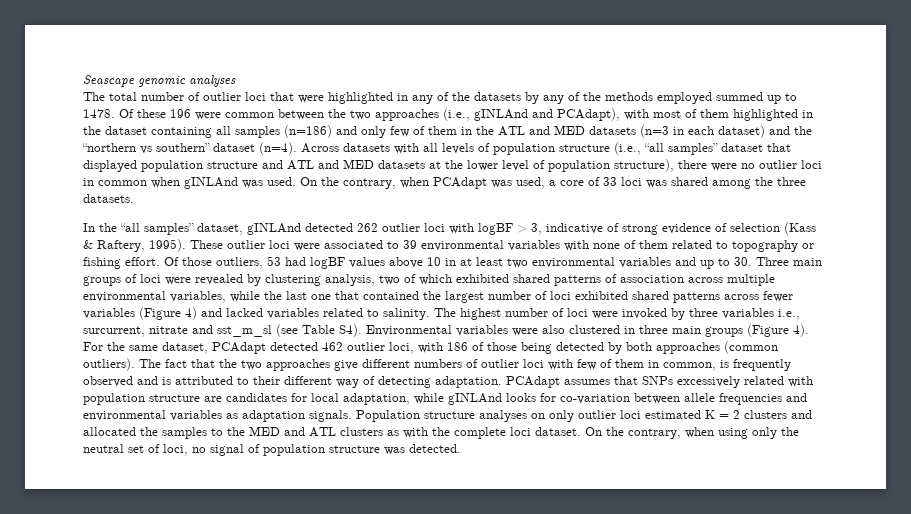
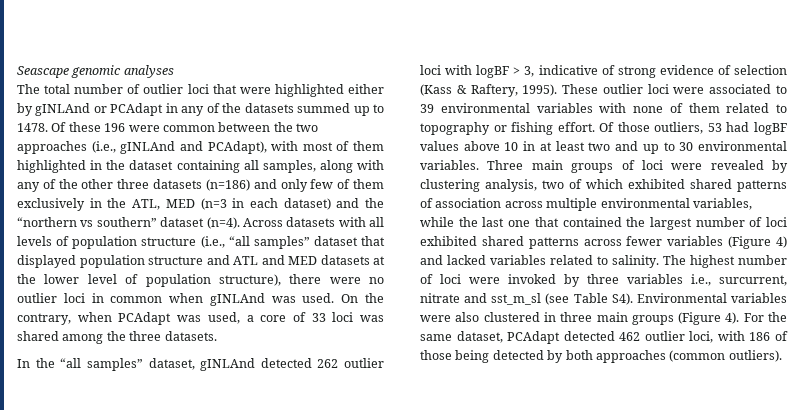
(393, 98) none -> [348,84,384,94] [17,103,164,116] either by gINLAnd or PCAdapt
[525,92,712,104] by any of the methods employed -> (294, 108) none
[235,126,280,138] samples -> [262,160,384,173] [17,179,203,192] samples, along with any of the other three datasets
[461,125,636,136] in the ATL and MED datasets -> [17,198,195,211] exclusively in the ATL, MED
[532,257,671,268] environmental variables -> (611, 146) none
[734,257,752,266] 30. -> [679,141,787,151] [420,160,479,170] 30 environmental variables.
[139,359,791,371] [83,376,813,388] [83,393,807,405] [83,410,812,422] [83,426,799,439] [83,444,461,456] The fact that the two approaches give different numbers of outlier loci with few of them in common, is frequently observed and is attributed to their different way of detecting adaptation. PCAdapt assumes that SNPs excessively related with population structure are candidates for local adaptation, while gINLAnd looks for co-variation between allele frequencies and environmental variables as adaptation signals. Population structure analyses on only outlier loci estimated K = 2 clusters and allocated the samples to the MED and ATL clusters as with the complete loci dataset. On the contrary, when using only the neutral set of loci, no signal of population structure was detected. -> (782, 356) none

